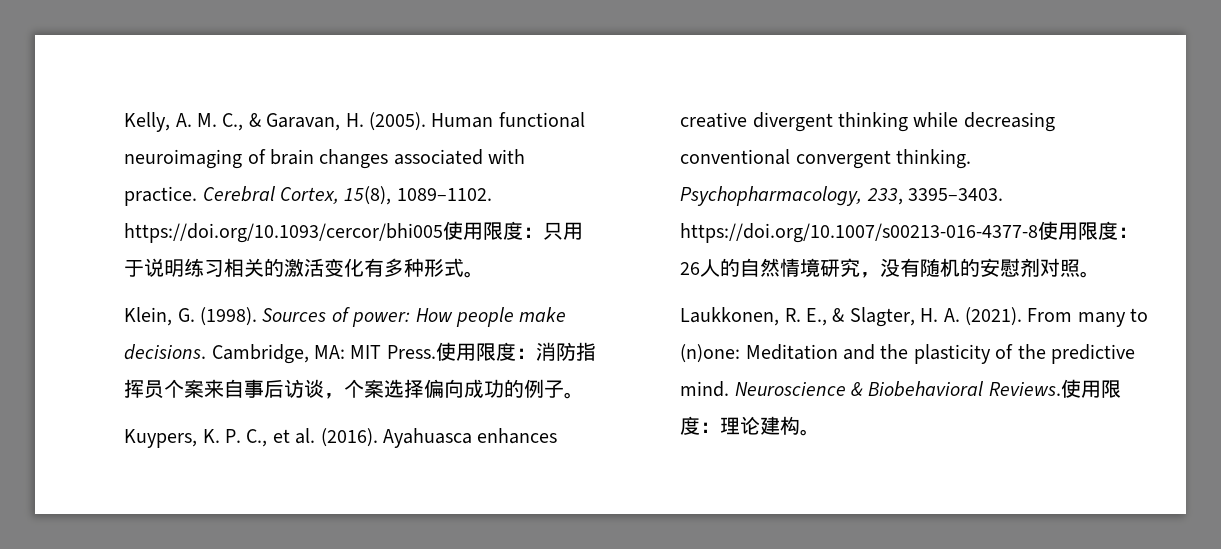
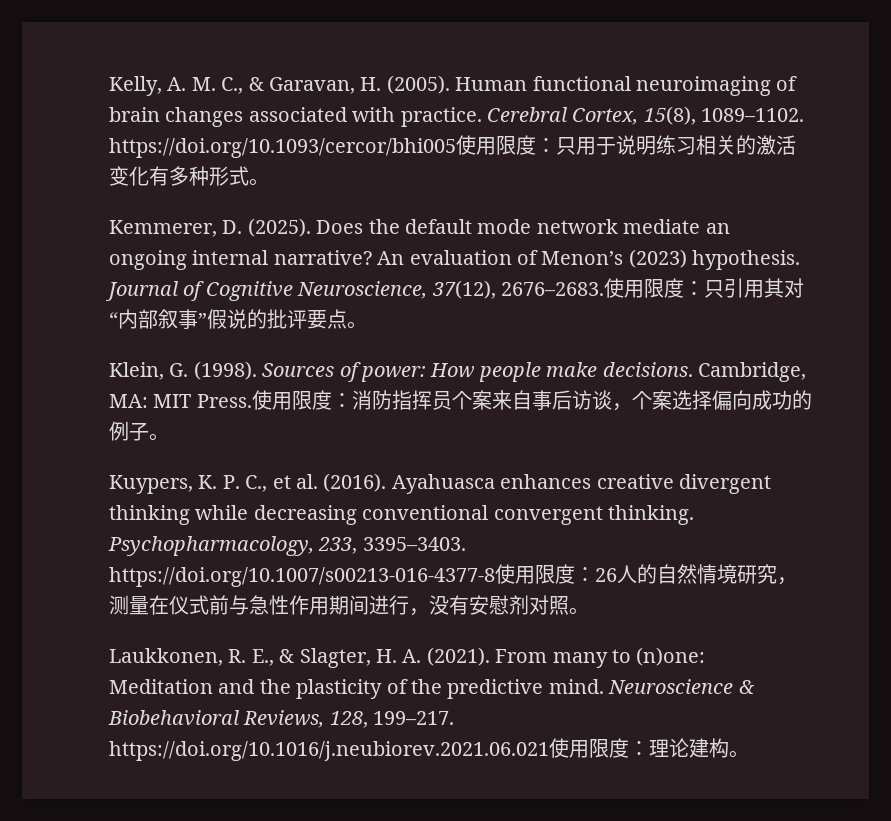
(485, 274) none -> [108,218,730,237] [108,249,801,270] [104,278,804,301] [108,309,367,329] // Kemmerer, D. (2025). Does the default mode network mediate an ongoing internal narrative? An evaluation of Menon’s (2023) hypothesis. Journal of Cognitive Neuroscience, 37(12), 2676–2683.使用限度：只引用其对“内部叙事”假说的批评要点。
[880,258,981,277] 没有随机的 -> [108,595,469,616] 测量在仪式前与急性作用期间进行，没有
[988,381,1061,396] Reviews. -> [243,710,455,728] [108,741,549,761] Reviews, 128, 199–217. https://doi.org/10.1016/j.neubiorev.2021.06.021

